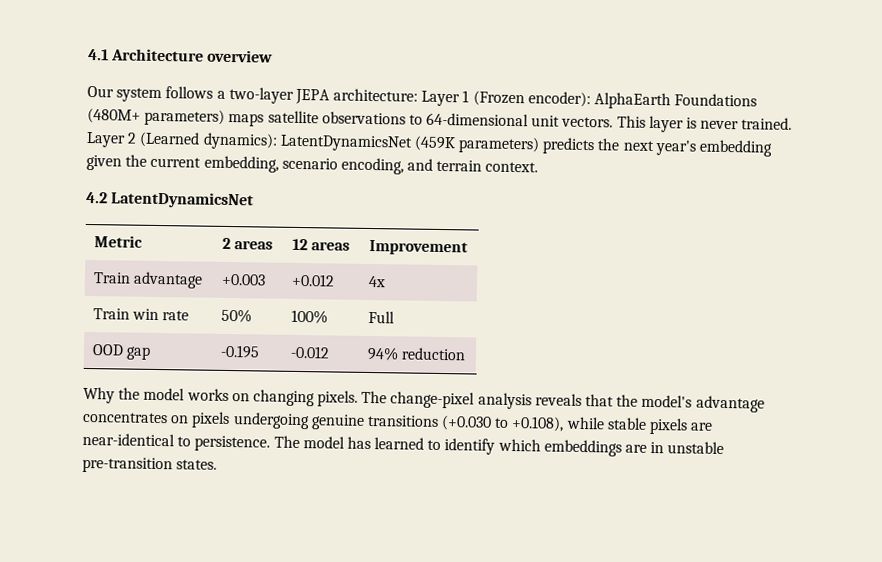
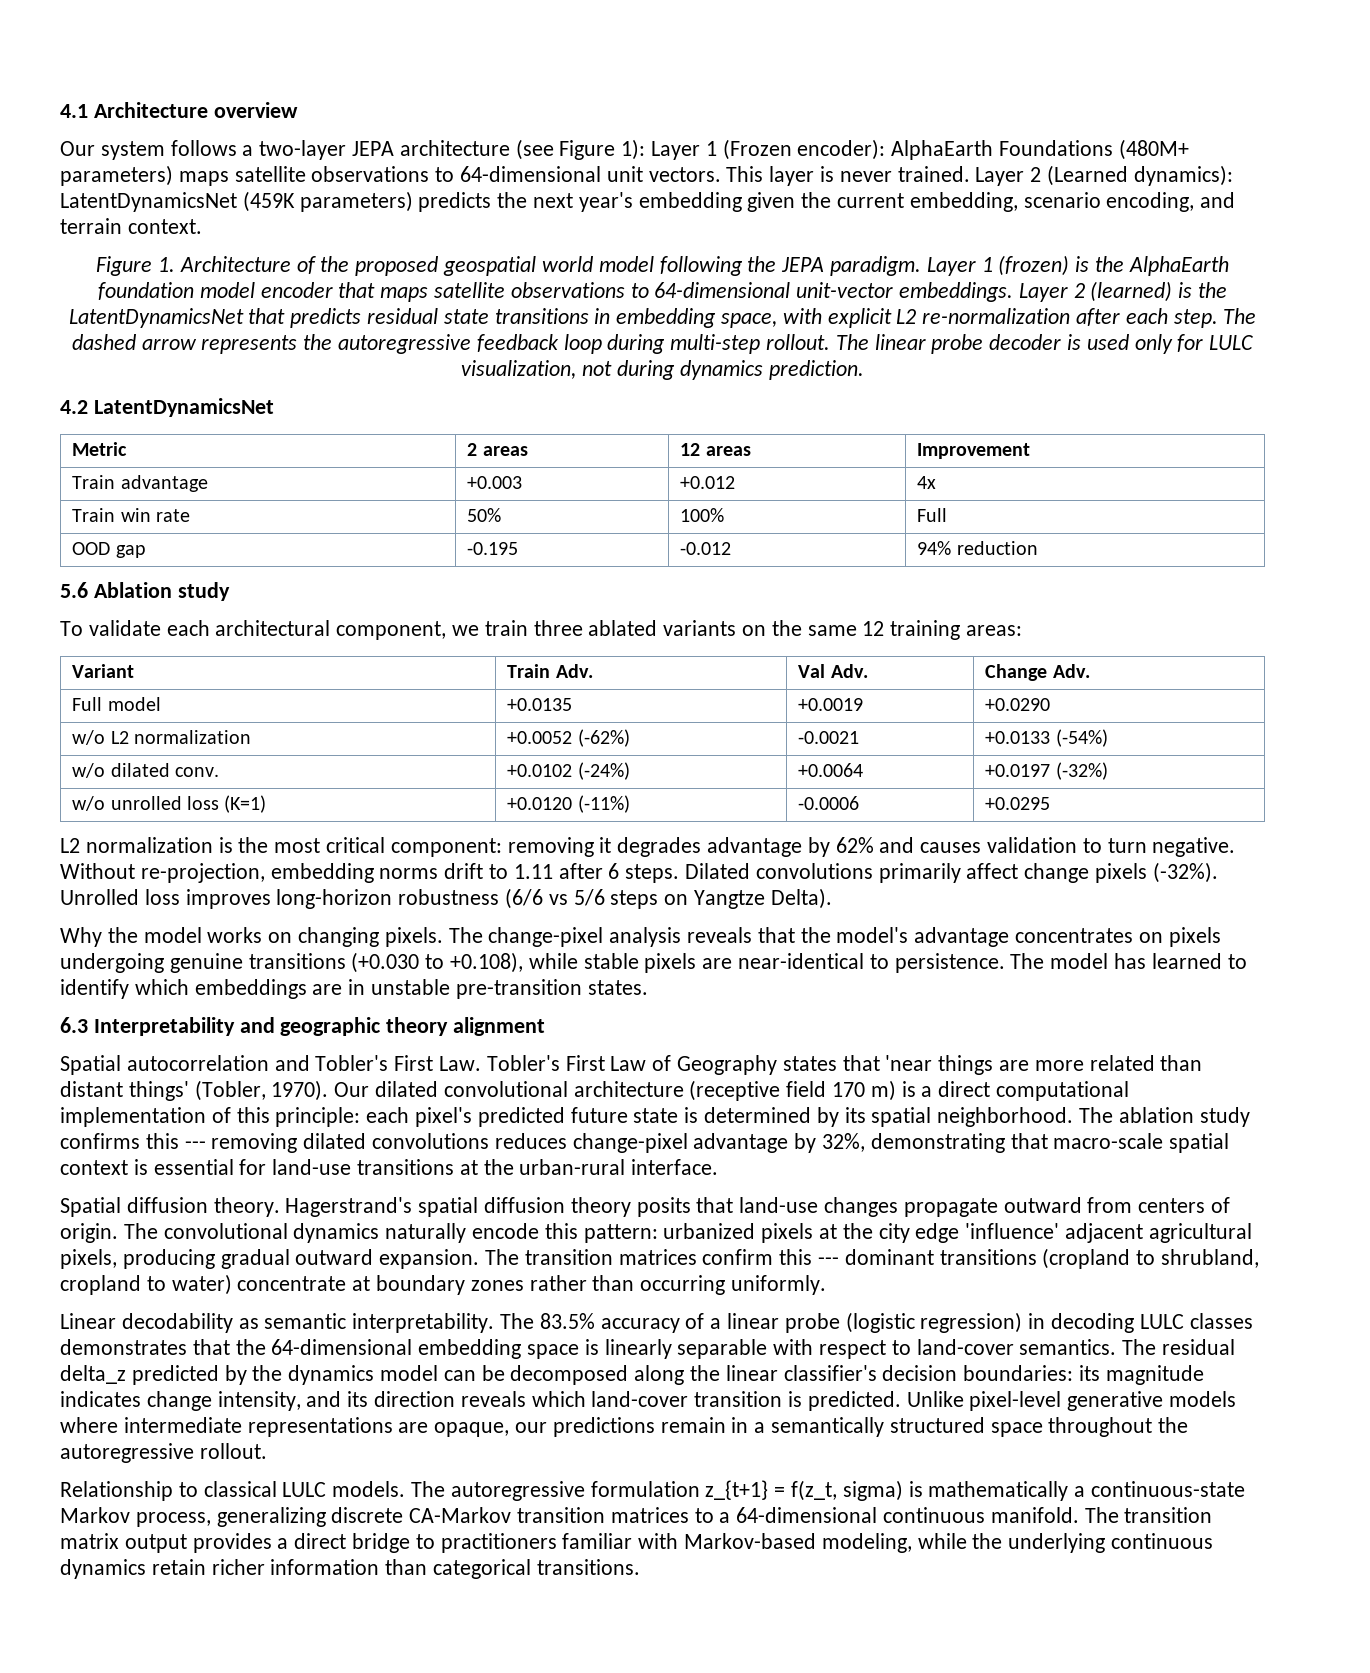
[333,88,419,102] architecture: -> [399,139,646,160] architecture (see Figure 1):
(539, 167) none -> [96,255,1229,276] [97,281,1228,302] [68,308,1257,328] [71,334,1254,354] [461,360,864,380] // Figure 1. Architecture of the proposed geospatial world model following the JEPA paradigm. Layer 1 (frozen) is the AlphaEarth foundation model encoder that maps satellite observations to 64-dimensional unit-vector embeddings. Layer 2 (learned) is the LatentDynamicsNet that predicts residual state transitions in embedding space, with explicit L2 re-normalization after each step. The dashed arrow represents the autoregressive feedback loop during multi-step rollout. The linear probe decoder is used only for LULC visualization, not during dynamics prediction.
(467, 354) none -> [60,582,230,601] [60,620,1023,640] [72,664,135,678] [507,664,593,678] [798,664,868,678] [985,664,1090,681] [72,697,161,711] [507,698,573,711] [798,698,864,711] [985,698,1051,711] [72,730,251,745] [507,729,630,747] [798,731,860,744] [985,729,1108,747] [72,763,219,778] [507,762,630,780] [798,763,864,777] [985,762,1108,780] [72,795,267,813] [507,795,630,813] [798,796,860,810] [985,797,1051,810] [60,837,1236,857] [60,862,1218,883] [60,888,832,909] // 5.6 Ablation study // To validate each architectural component, we train three ablated variants on the same 12 training areas: // Variant | Train Adv. | Val Adv. | Change Adv. // Full model | +0.0135 | +0.0019 | +0.0290 // w/o L2 normalization | +0.0052 (-62%) | -0.0021 | +0.0133 (-54%) // w/o dilated conv. | +0.0102 (-24%) | +0.0064 | +0.0197 (-32%) // w/o unrolled loss (K=1) | +0.0120 (-11%) | -0.0006 | +0.0295 // L2 normalization is the most critical component: removing it degrades advantage by 62% and causes validation to turn negative. Without re-projection, embedding norms drift to 1.11 after 6 steps. Dilated convolutions primarily affect change pixels (-32%). Unrolled loss improves long-horizon robustness (6/6 vs 5/6 steps on Yangtze Delta).
(218, 464) none -> [60,1017,546,1036] [60,1055,1203,1075] [60,1080,1130,1101] [60,1107,1250,1127] [60,1133,1230,1153] [60,1159,719,1175] [60,1197,1231,1217] [60,1223,1252,1243] [60,1248,1260,1269] [60,1274,827,1295] [60,1312,1253,1333] [60,1339,1236,1359] [60,1365,1204,1385] [60,1391,1237,1411] [60,1417,1189,1437] [60,1443,267,1463] [60,1480,1246,1501] [60,1507,1213,1527] [60,1533,1214,1553] [60,1559,640,1579] // 6.3 Interpretability and geographic theory alignment // Spatial autocorrelation and Tobler's First Law. Tobler's First Law of Geography states that 'near things are more related than distant things' (Tobler, 1970). Our dilated convolutional architecture (receptive field 170 m) is a direct computational implementation of this principle: each pixel's predicted future state is determined by its spatial neighborhood. The ablation study confirms this --- removing dilated convolutions reduces change-pixel advantage by 32%, demonstrating that macro-scale spatial context is essential for land-use transitions at the urban-rural interface. // Spatial diffusion theory. Hagerstrand's spatial diffusion theory posits that land-use changes propagate outward from centers of origin. The convolutional dynamics naturally encode this pattern: urbanized pixels at the city edge 'influence' adjacent agricultural pixels, producing gradual outward expansion. The transition matrices confirm this --- dominant transitions (cropland to shrubland, cropland to water) concentrate at boundary zones rather than occurring uniformly. // Linear decodability as semantic interpretability. The 83.5% accuracy of a linear probe (logistic regression) in decoding LULC classes demonstrates that the 64-dimensional embedding space is linearly separable with respect to land-cover semantics. The residual delta_z predicted by the dynamics model can be decomposed along the linear classifier's decision boundaries: its magnitude indicates change intensity, and its direction reveals which land-cover transition is predicted. Unlike pixel-level generative models where intermediate representations are opaque, our predictions remain in a semantically structured space throughout the autoregressive rollout. // Relationship to classical LULC models. The autoregressive formulation z_{t+1} = f(z_t, sigma) is mathematically a continuous-state Markov process, generalizing discrete CA-Markov transition matrices to a 64-dimensional continuous manifold. The transition matrix output provides a direct bridge to practitioners familiar with Markov-based modeling, while the underlying continuous dynamics retain richer information than categorical transitions.

